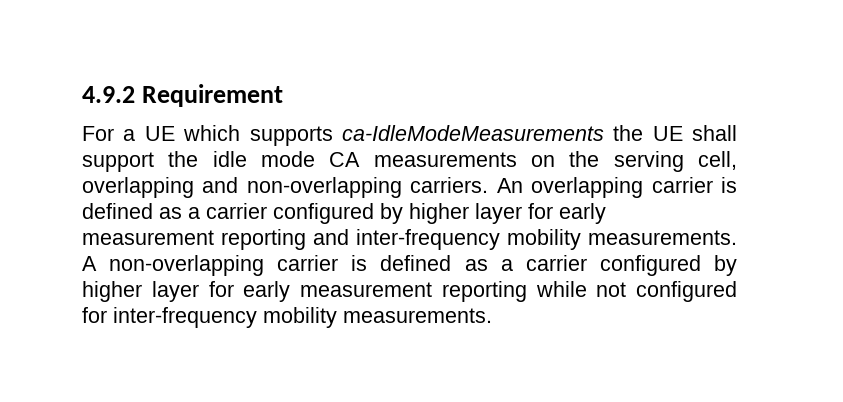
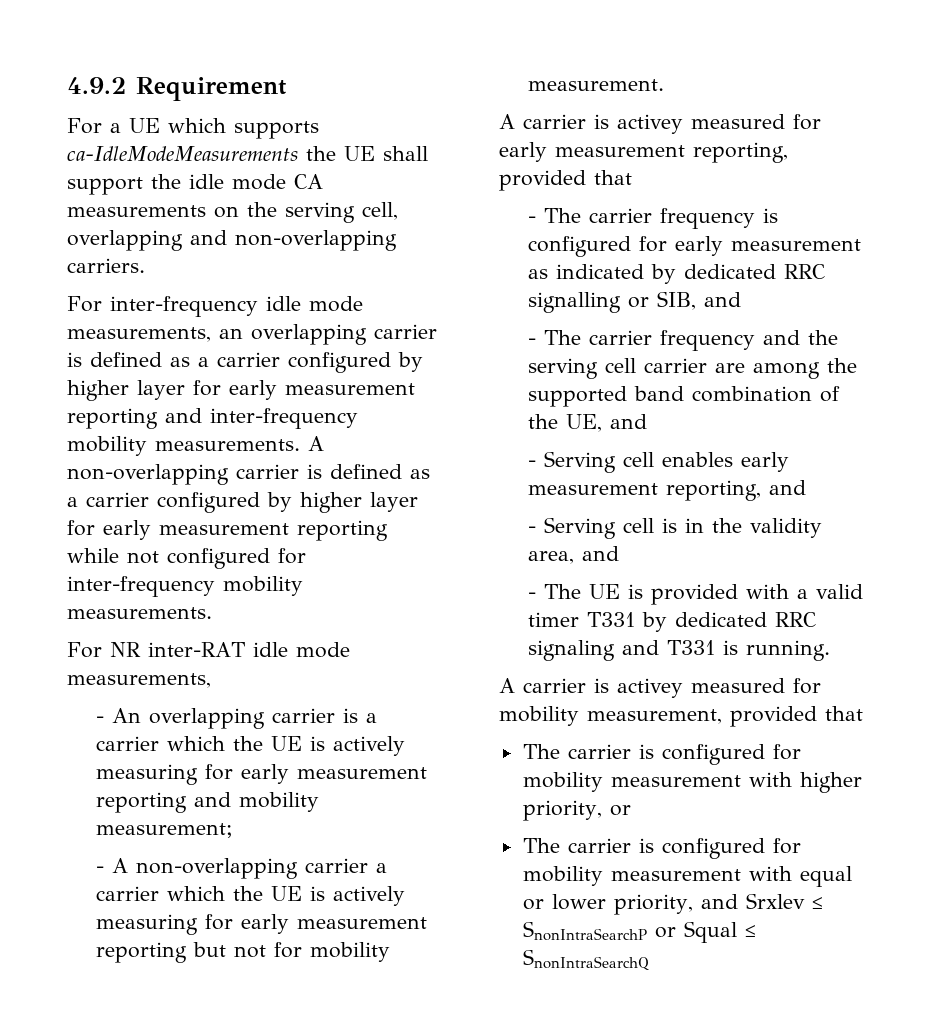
[496,178,523,193] An -> [67,296,363,317] [67,327,243,342] // For inter-frequency idle mode measurements, an
(492, 315) none -> [67,642,350,658] [67,673,211,688] [95,708,377,729] [95,736,405,756] [95,764,427,785] [95,792,319,813] [95,823,233,838] [95,858,387,879] [95,886,405,906] [95,914,427,935] [95,942,390,963] [527,79,664,91] [499,114,821,134] [499,142,788,163] [499,170,632,191] [527,208,778,229] [527,236,861,257] [527,264,825,284] [527,291,741,313] [527,330,838,351] [527,358,857,379] [527,386,840,407] [527,414,647,432] [527,451,789,473] [527,480,806,501] [527,517,822,539] [527,546,619,564] [527,584,863,605] [527,612,816,632] [527,640,830,661] [499,678,821,698] [499,706,863,727] [522,744,801,765] [522,772,862,793] [522,800,631,821] [522,838,801,859] [522,866,852,887] [522,893,822,915] [522,921,755,943] [522,949,649,971] // For NR inter-RAT idle mode measurements, // - An overlapping carrier is a carrier which the UE is actively measuring for early measurement reporting and mobility measurement; // - A non-overlapping carrier a carrier which the UE is actively measuring for early measurement reporting but not for mobility measurement. // A carrier is activey measured for early measurement reporting, provided that // - The carrier frequency is configured for early measurement as indicated by dedicated RRC signalling or SIB, and // - The carrier frequency and the serving cell carrier are among the supported band combination of the UE, and // - Serving cell enables early measurement reporting, and // - Serving cell is in the validity area, and // - The UE is provided with a valid timer T331 by dedicated RRC signaling and T331 is running. // A carrier is activey measured for mobility measurement, provided that // The carrier is configured for mobility measurement with higher priority, or // The carrier is configured for mobility measurement with equal or lower priority, and Srxlev ≤ SnonIntraSearchP or Squal ≤ SnonIntraSearchQ

